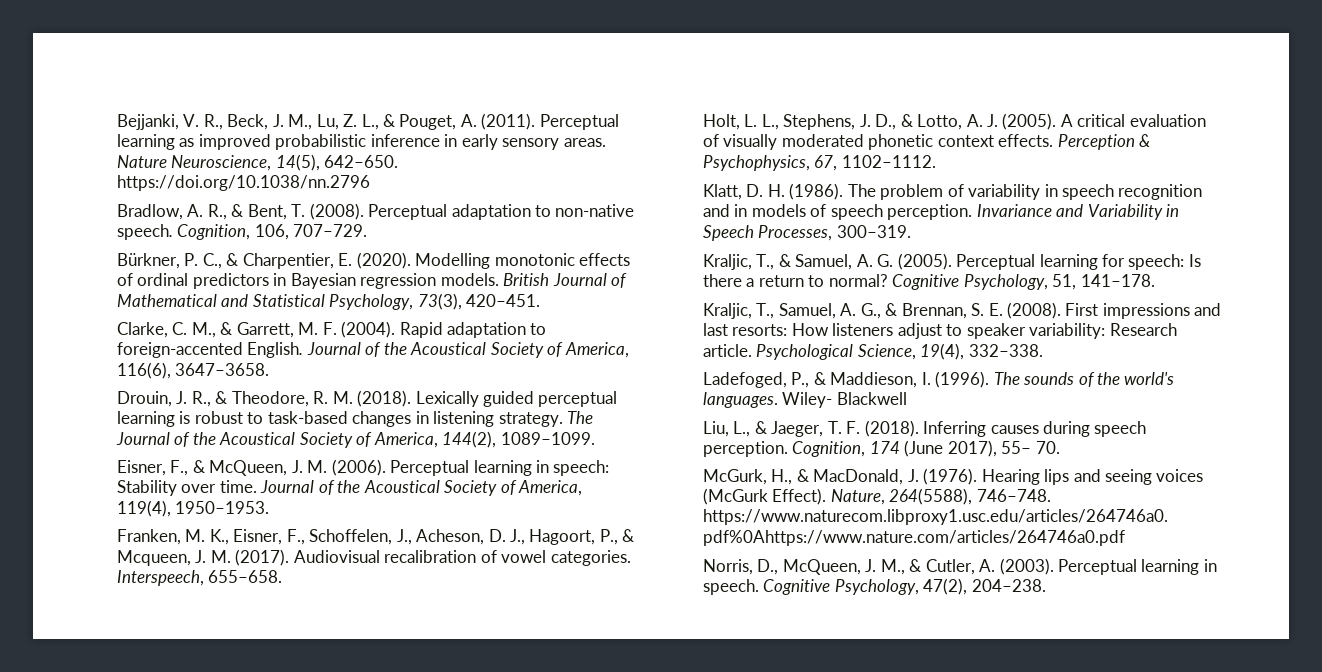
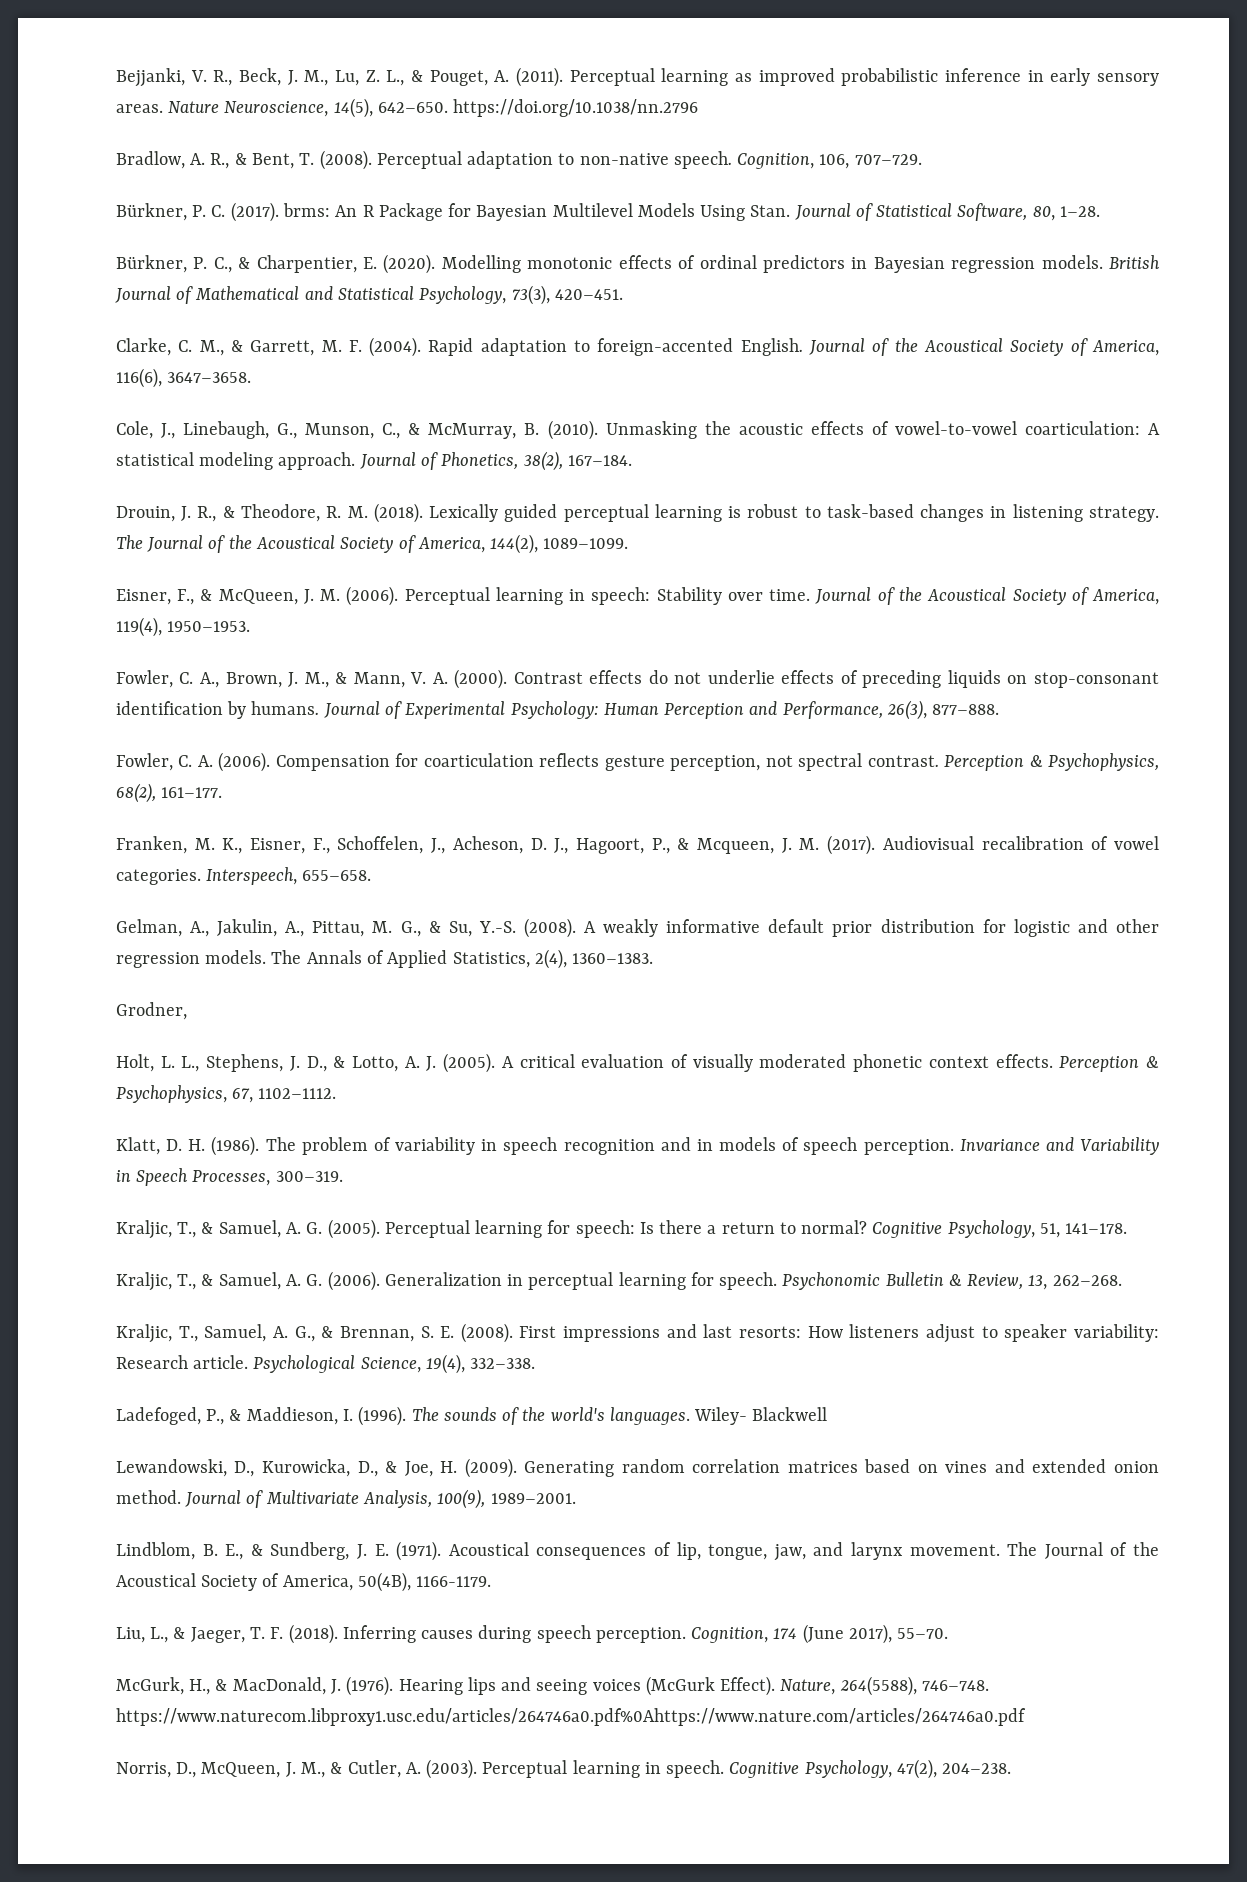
(368, 230) none -> [115,202,1100,222] // Bürkner, P. C. (2017). brms: An R Package for Bayesian Multilevel Models Using Stan. Journal of Statistical Software, 80, 1–28.
(270, 369) none -> [115,420,1160,440] [115,451,632,471] // Cole, J., Linebaugh, G., Munson, C., & McMurray, B. (2010). Unmasking the acoustic effects of vowel-to-vowel coarticulation: A statistical modeling approach. Journal of Phonetics, 38(2), 167–184.
(270, 507) none -> [115,669,1159,689] [115,700,1000,720] [115,752,1159,772] [115,783,223,803] // Fowler, C. A., Brown, J. M., & Mann, V. A. (2000). Contrast effects do not underlie effects of preceding liquids on stop-consonant identification by humans. Journal of Experimental Psychology: Human Perception and Performance, 26(3), 877–888. // Fowler, C. A. (2006). Compensation for coarticulation reflects gesture perception, not spectral contrast. Perception & Psychophysics, 68(2), 161–177.
(283, 576) none -> [115,918,1159,938] [115,949,654,969] [115,1002,187,1020] // Gelman, A., Jakulin, A., Pittau, M. G., & Su, Y.-S. (2008). A weakly informative default prior distribution for logistic and other regression models. The Annals of Applied Statistics, 2(4), 1360–1383. // Grodner,
(1155, 280) none -> [115,1271,1122,1291] // Kraljic, T., & Samuel, A. G. (2006). Generalization in perceptual learning for speech. Psychonomic Bulletin & Review, 13, 262–268.
(907, 398) none -> [115,1458,1160,1478] [115,1489,576,1509] [115,1541,1159,1561] [115,1572,492,1592] // Lewandowski, D., Kurowicka, D., & Joe, H. (2009). Generating random correlation matrices based on vines and extended onion method. Journal of Multivariate Analysis, 100(9), 1989–2001. // Lindblom, B. E., & Sundberg, J. E. (1971). Acoustical consequences of lip, tongue, jaw, and larynx movement. The Journal of the Acoustical Society of America, 50(4B), 1166-1179.
[1001,441,1060,454] 55– 70. -> [897,1628,949,1639] 55–70.

